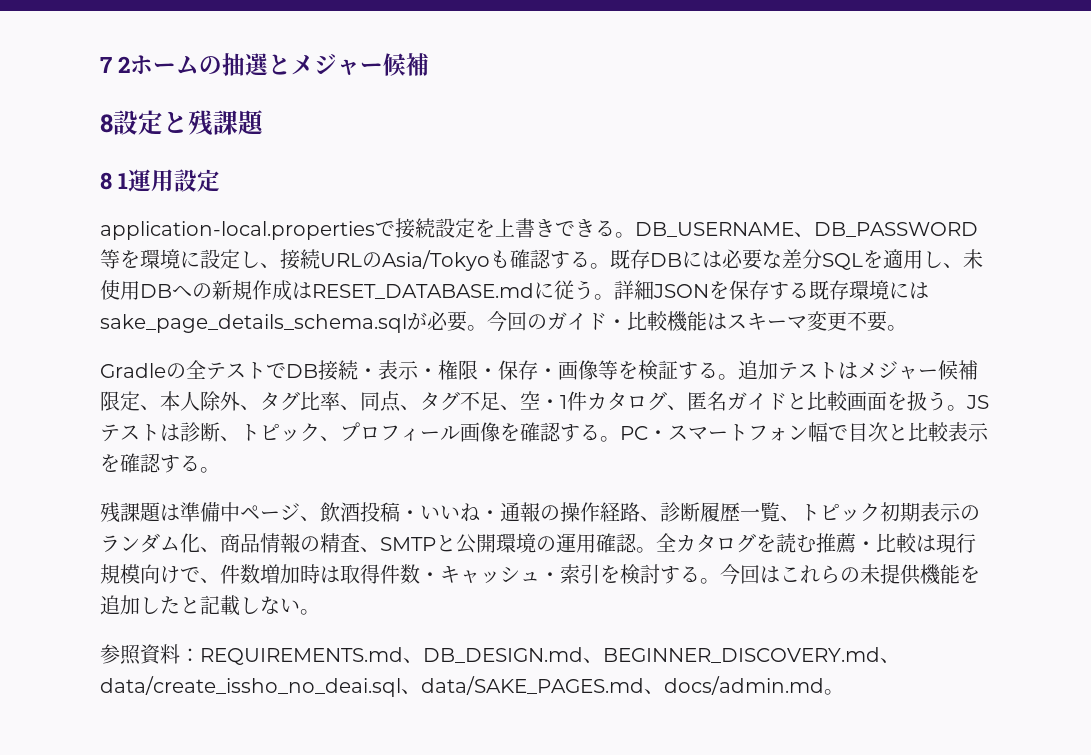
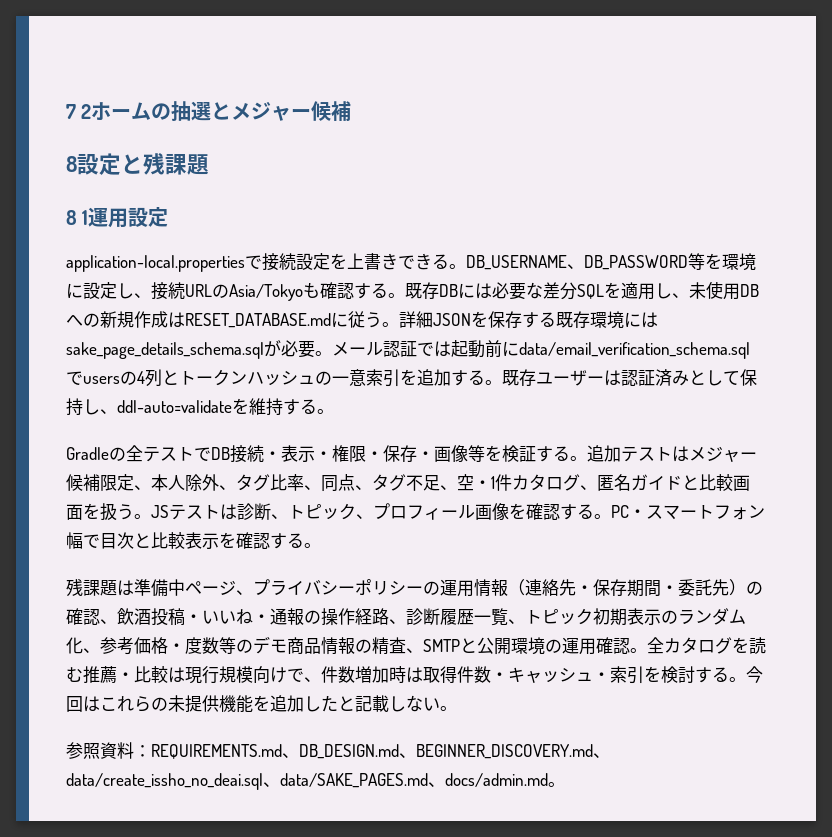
[487,311,887,332] 今回のガイド・比較機能はスキーマ変更不要 -> [332,340,750,359] [66,369,757,387] [66,398,317,416] メール認証では起動前にdata/email_verification_schema.sqlでusersの4列とトークンハッシュの一意索引を追加する。既存ユーザーは認証済みとして保持し、ddl-auto=validateを維持する
(320, 518) none -> [253,579,763,597] [66,608,117,625] プライバシーポリシーの運用情報（連絡先・保存期間・委託先）の確認、
(220, 549) none -> [100,636,287,655] 参考価格・度数等のデモ

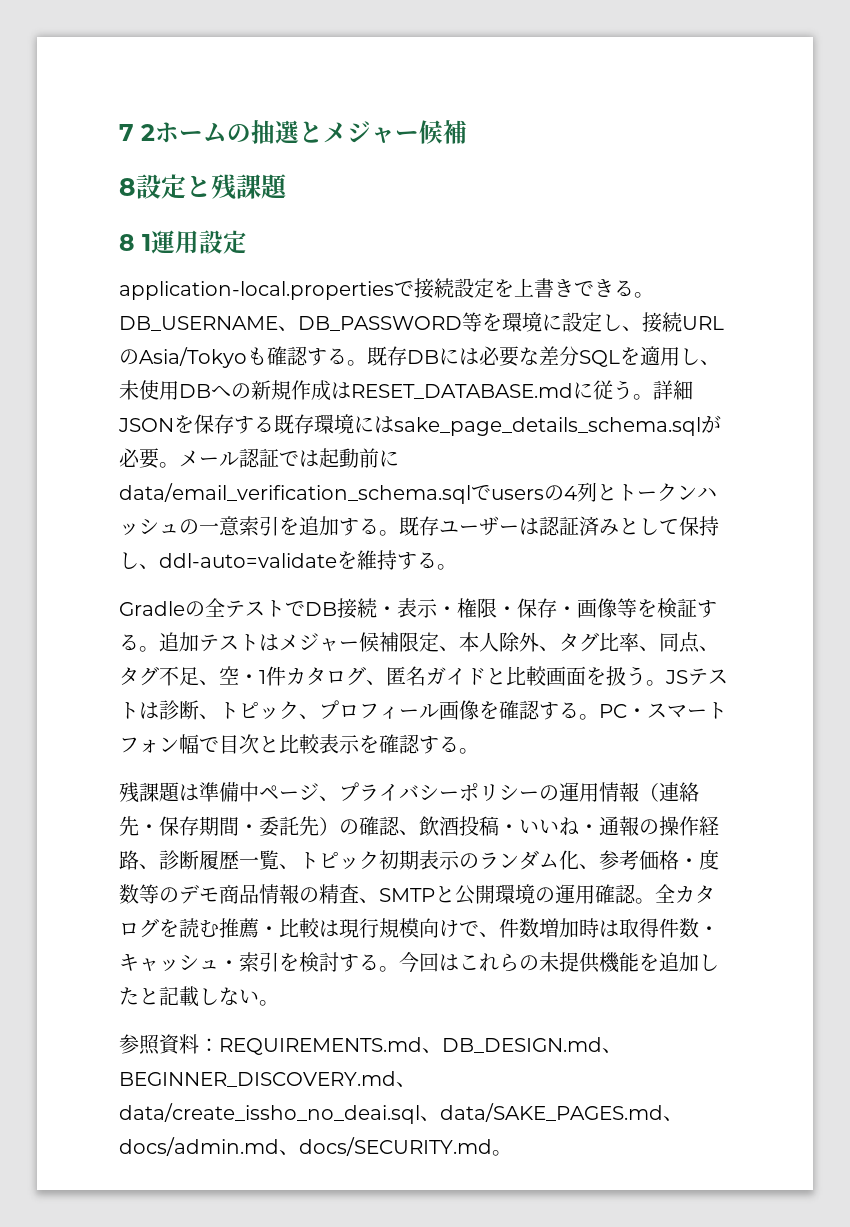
(548, 780) none -> [279,1137,492,1156] 、docs/SECURITY.md

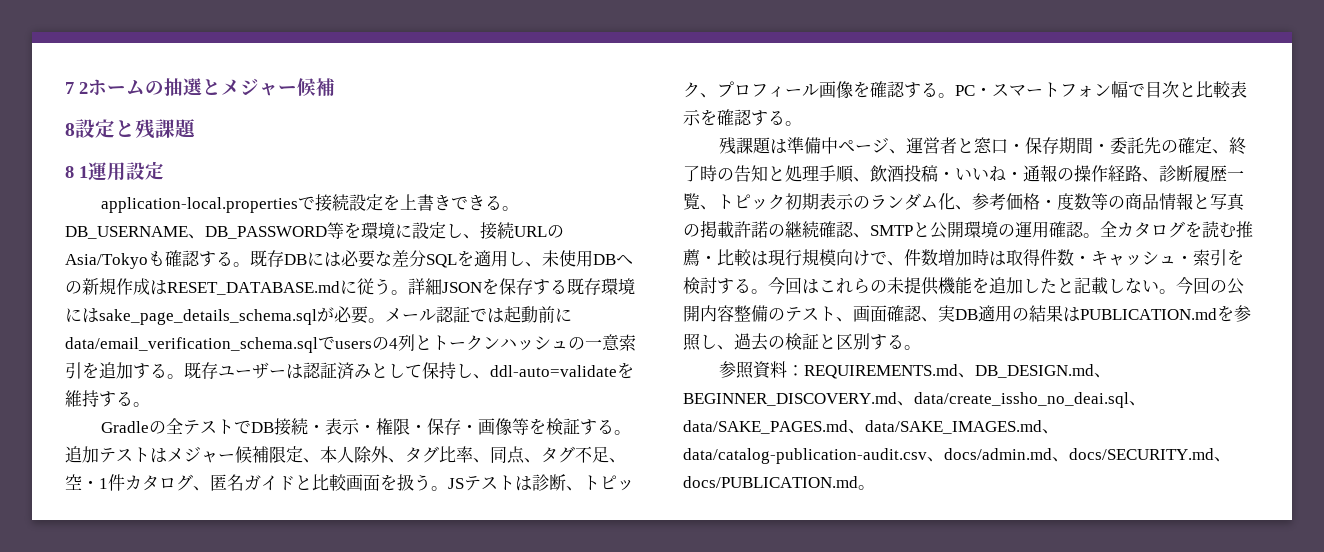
[339,782,699,802] [119,816,139,836] プライバシーポリシーの運用情報（連絡先 -> [905,137,1008,154] 運営者と窓口
[319,816,400,836] ）の確認 -> [1160,137,1246,155] [683,165,854,183] の確定、終了時の告知と処理手順
[179,884,219,904] デモ -> (1125, 202) none
[299,884,359,904] の精査 -> [1193,193,1245,211] [683,220,854,239] と写真の掲載許諾の継続確認
(279, 1003) none -> [1176,276,1244,295] [683,305,1251,322] [683,333,921,351] 今回の公開内容整備のテスト、画面確認、実DB適用の結果はPUBLICATION.mdを参照し、過去の検証と区別する。
(683, 1118) none -> [865,420,1059,434] [683,448,944,464] data/SAKE_IMAGES.md、data/catalog-publication-audit.csv、
(492, 1146) none -> [1214,457,1231,462] [683,476,858,488] 、docs/PUBLICATION.md

